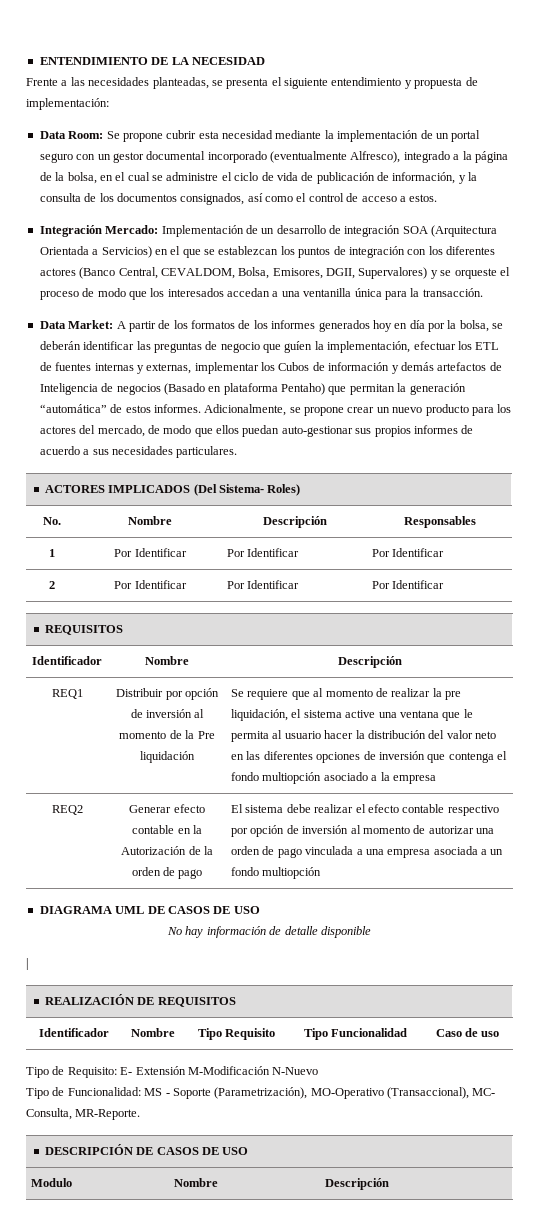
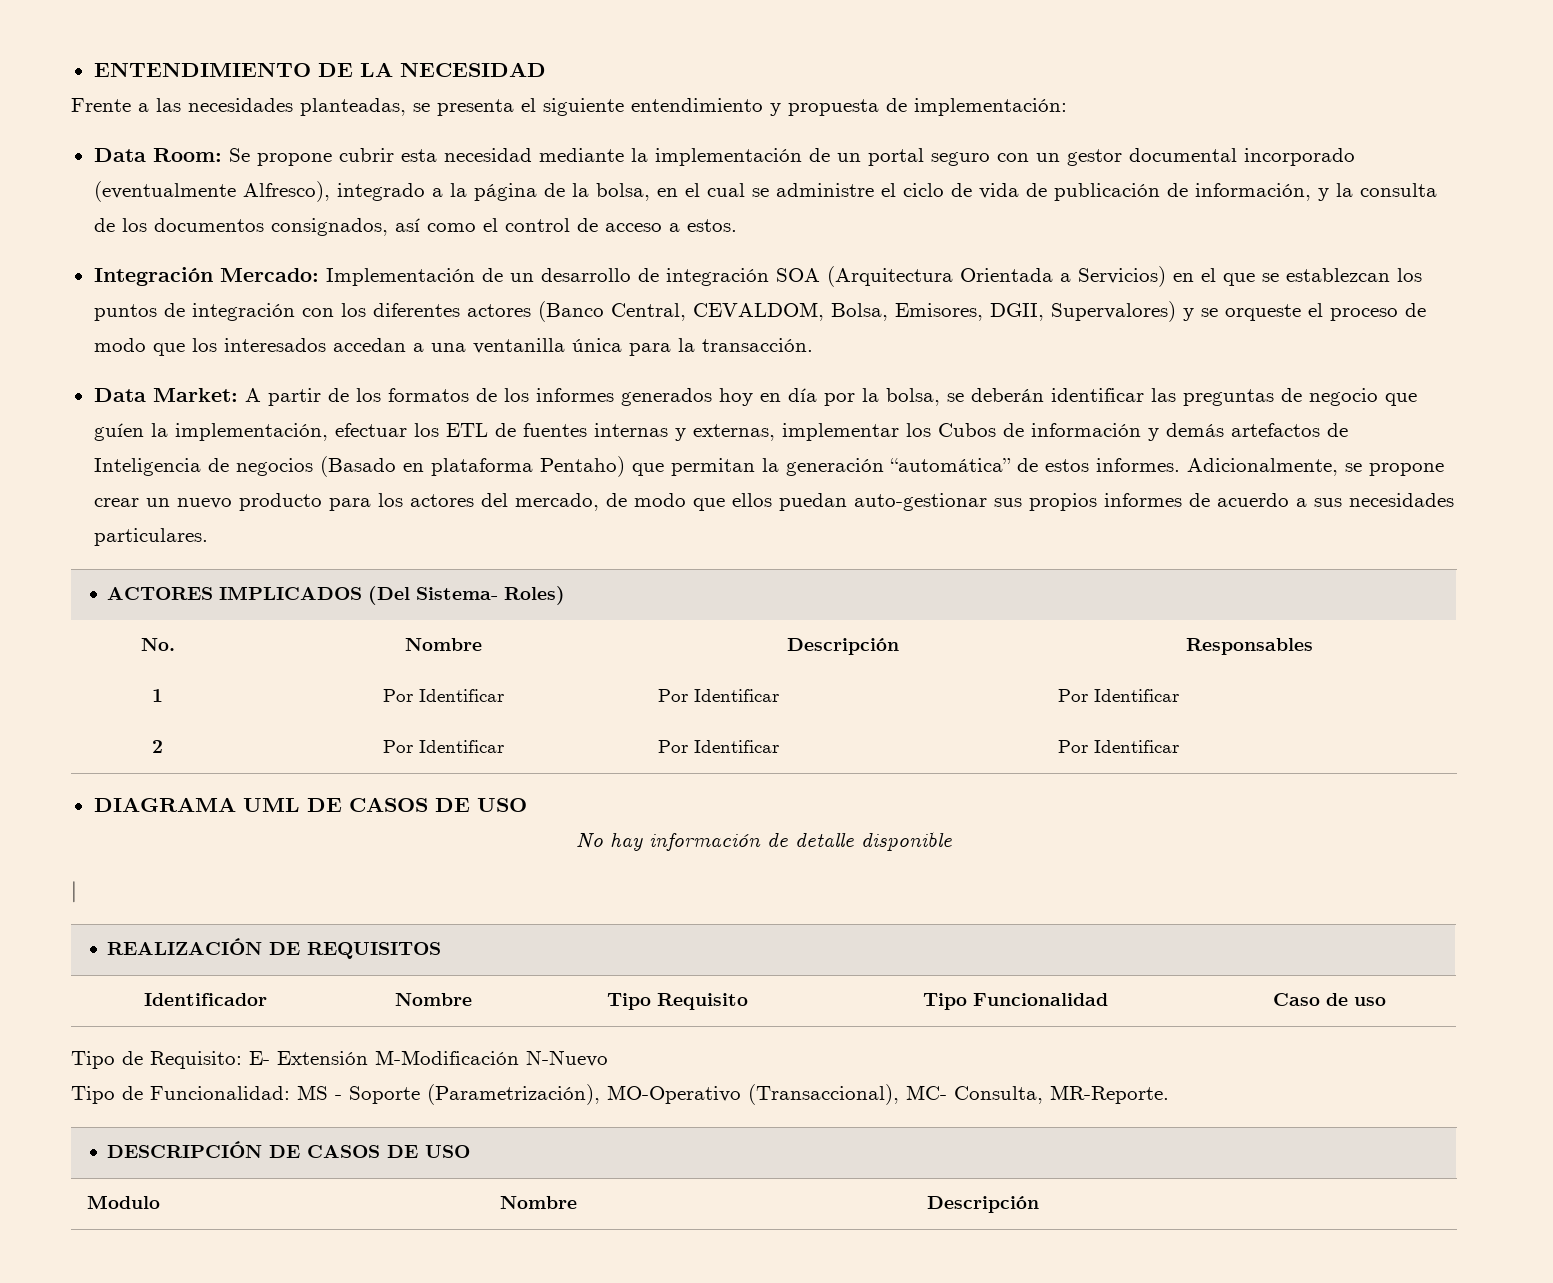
[44,625,123,635] [31,656,102,665] [145,656,189,665] [337,656,402,668] [51,689,83,699] [116,688,219,700] [130,709,205,718] [119,730,215,739] [140,751,195,763] [231,688,462,700] [231,709,473,721] [231,730,497,742] [231,751,508,763] [231,772,436,784] [51,805,83,815] [129,804,205,813] [132,825,202,834] [121,846,213,855] [131,867,203,879] [231,804,499,816] [231,825,495,837] [231,846,504,858] [231,867,322,879] // REQUISITOS // Identificador | Nombre | Descripción // REQ1 | Distribuir por opción de inversión al momento de la Pre liquidación | Se requiere que al momento de realizar la pre liquidación, el sistema active una ventana que le permita al usuario hacer la distribución del valor neto en las diferentes opciones de inversión que contenga el fondo multiopción asociado a la empresa // REQ2 | Generar efecto contable en la Autorización de la orden de pago | El sistema debe realizar el efecto contable respectivo por opción de inversión al momento de autorizar una orden de pago vinculada a una empresa asociada a un fondo multiopción -> (1179, 746) none

